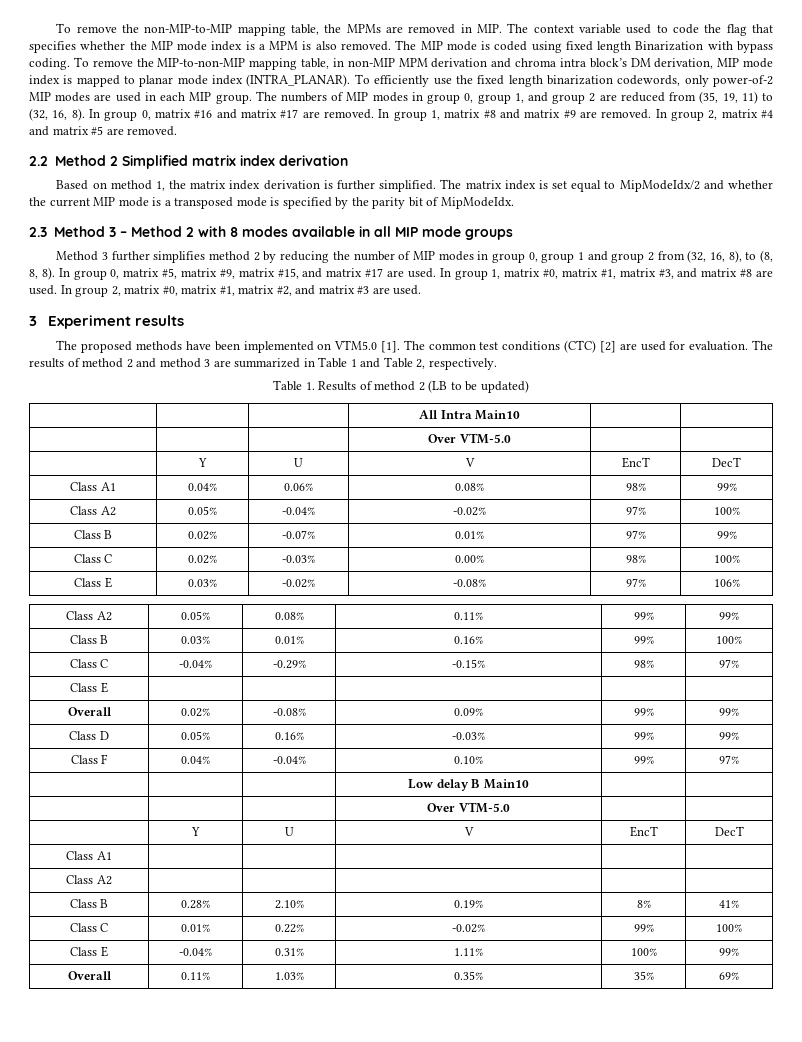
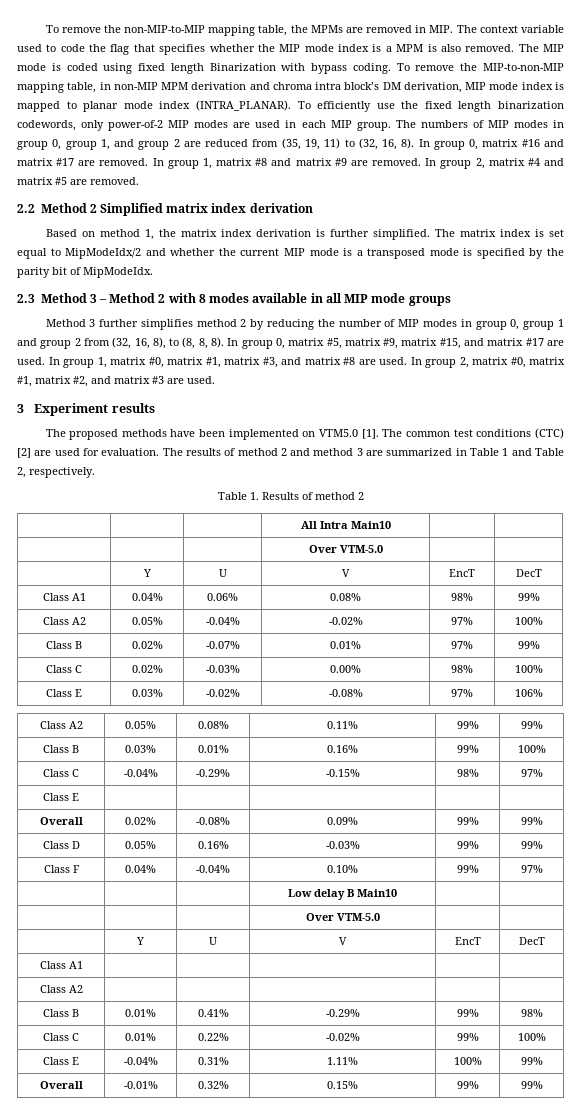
[428,380,529,393] (LB to be updated) -> (364, 496) none
[181,900,211,909] [274,900,304,909] [454,900,483,908] [636,900,651,908] [719,900,739,908] 0.28% | 2.10% | 0.19% | 8% | 41% -> [125,1009,156,1017] [197,1009,229,1017] [325,1009,360,1017] [456,1009,479,1017] [520,1009,543,1017] 0.01% | 0.41% | -0.29% | 99% | 98%
[181,972,211,980] [274,972,304,980] [454,971,483,980] [633,971,654,980] [719,972,739,980] 0.11% | 1.03% | 0.35% | 35% | 69% -> [123,1081,158,1089] [197,1081,229,1089] [327,1081,358,1089] [456,1081,479,1089] [520,1081,543,1089] -0.01% | 0.32% | 0.15% | 99% | 99%

